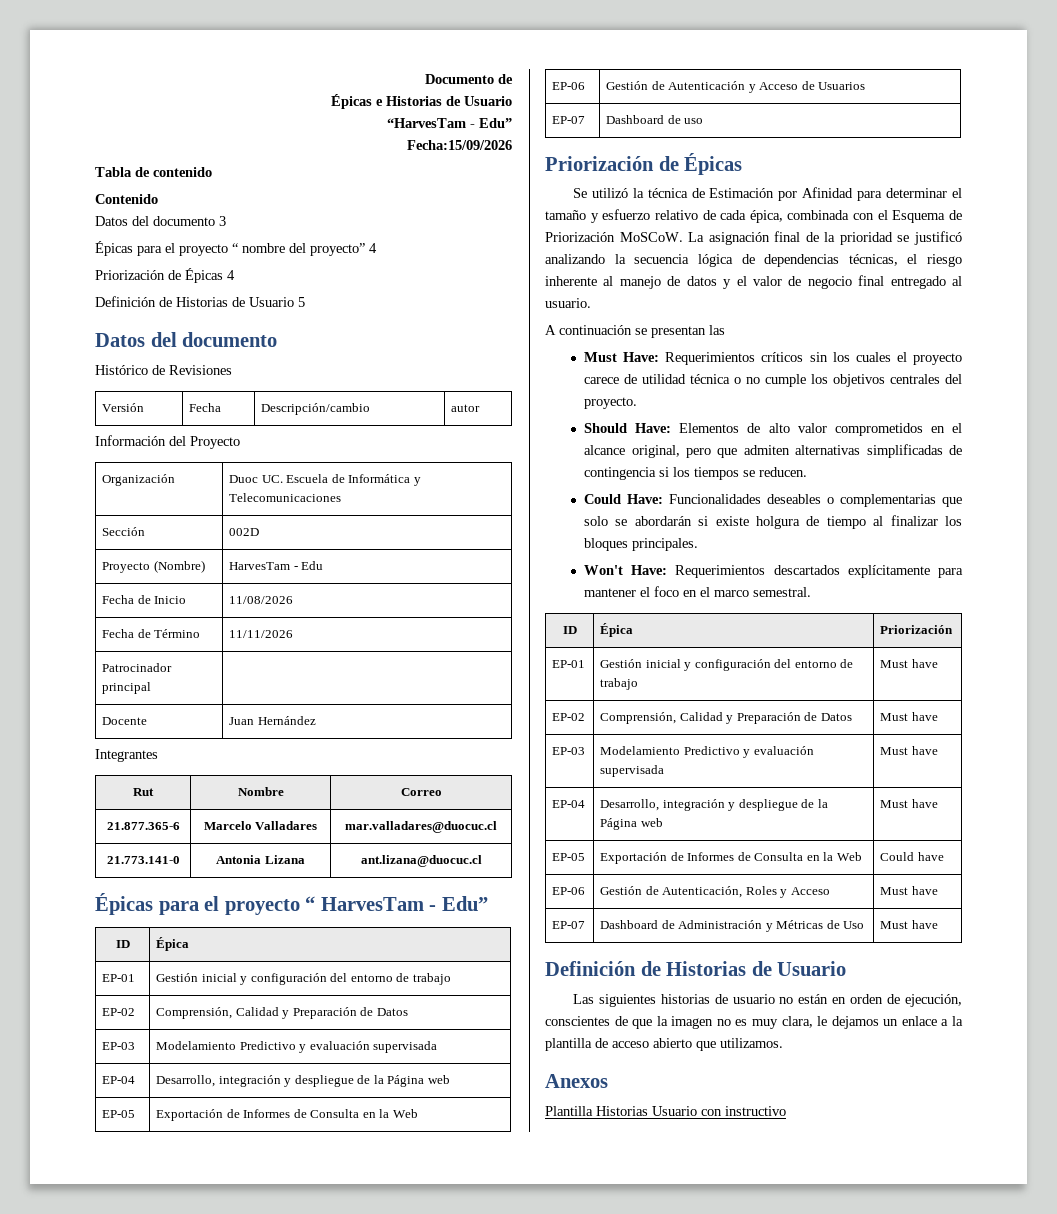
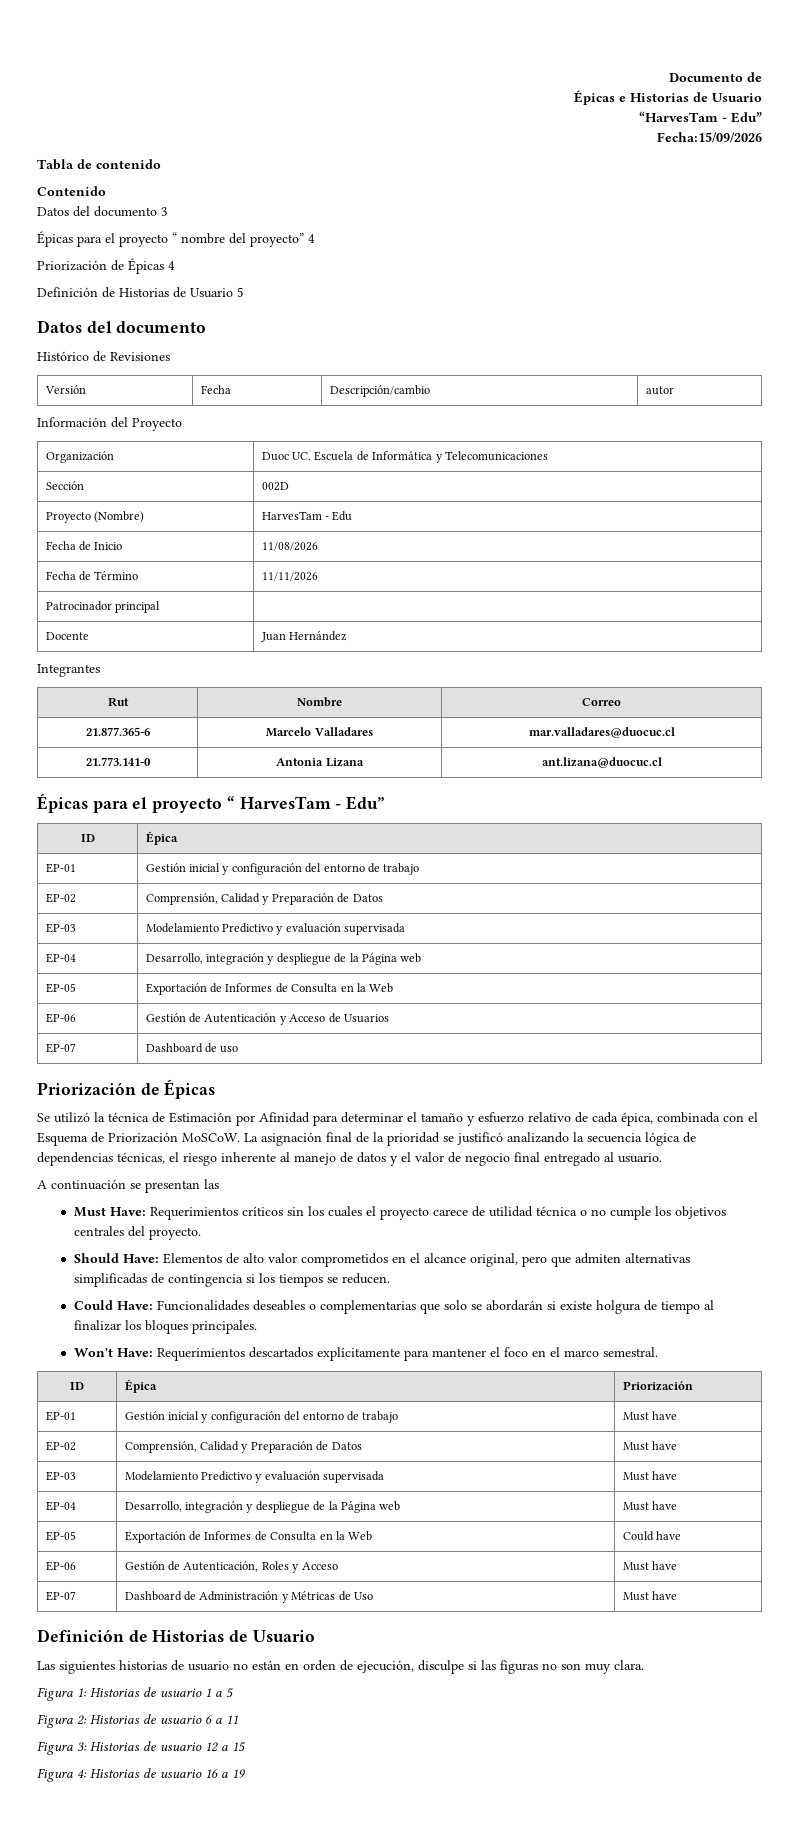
[545,1016,963,1029] [545,1038,783,1051] [545,1074,608,1088] [545,1106,786,1116] conscientes de que la imagen no es muy clara, le dejamos un enlace a la plantilla de acceso abierto que utilizamos. // Anexos // Plantilla Historias Usuario con instructivo -> [418,1660,644,1674] [37,1687,233,1701] [37,1714,238,1728] [37,1741,245,1755] [37,1768,246,1782] disculpe si las figuras no son muy clara. // Figura 1: Historias de usuario 1 a 5 // Figura 2: Historias de usuario 6 a 11 // Figura 3: Historias de usuario 12 a 15 // Figura 4: Historias de usuario 16 a 19

